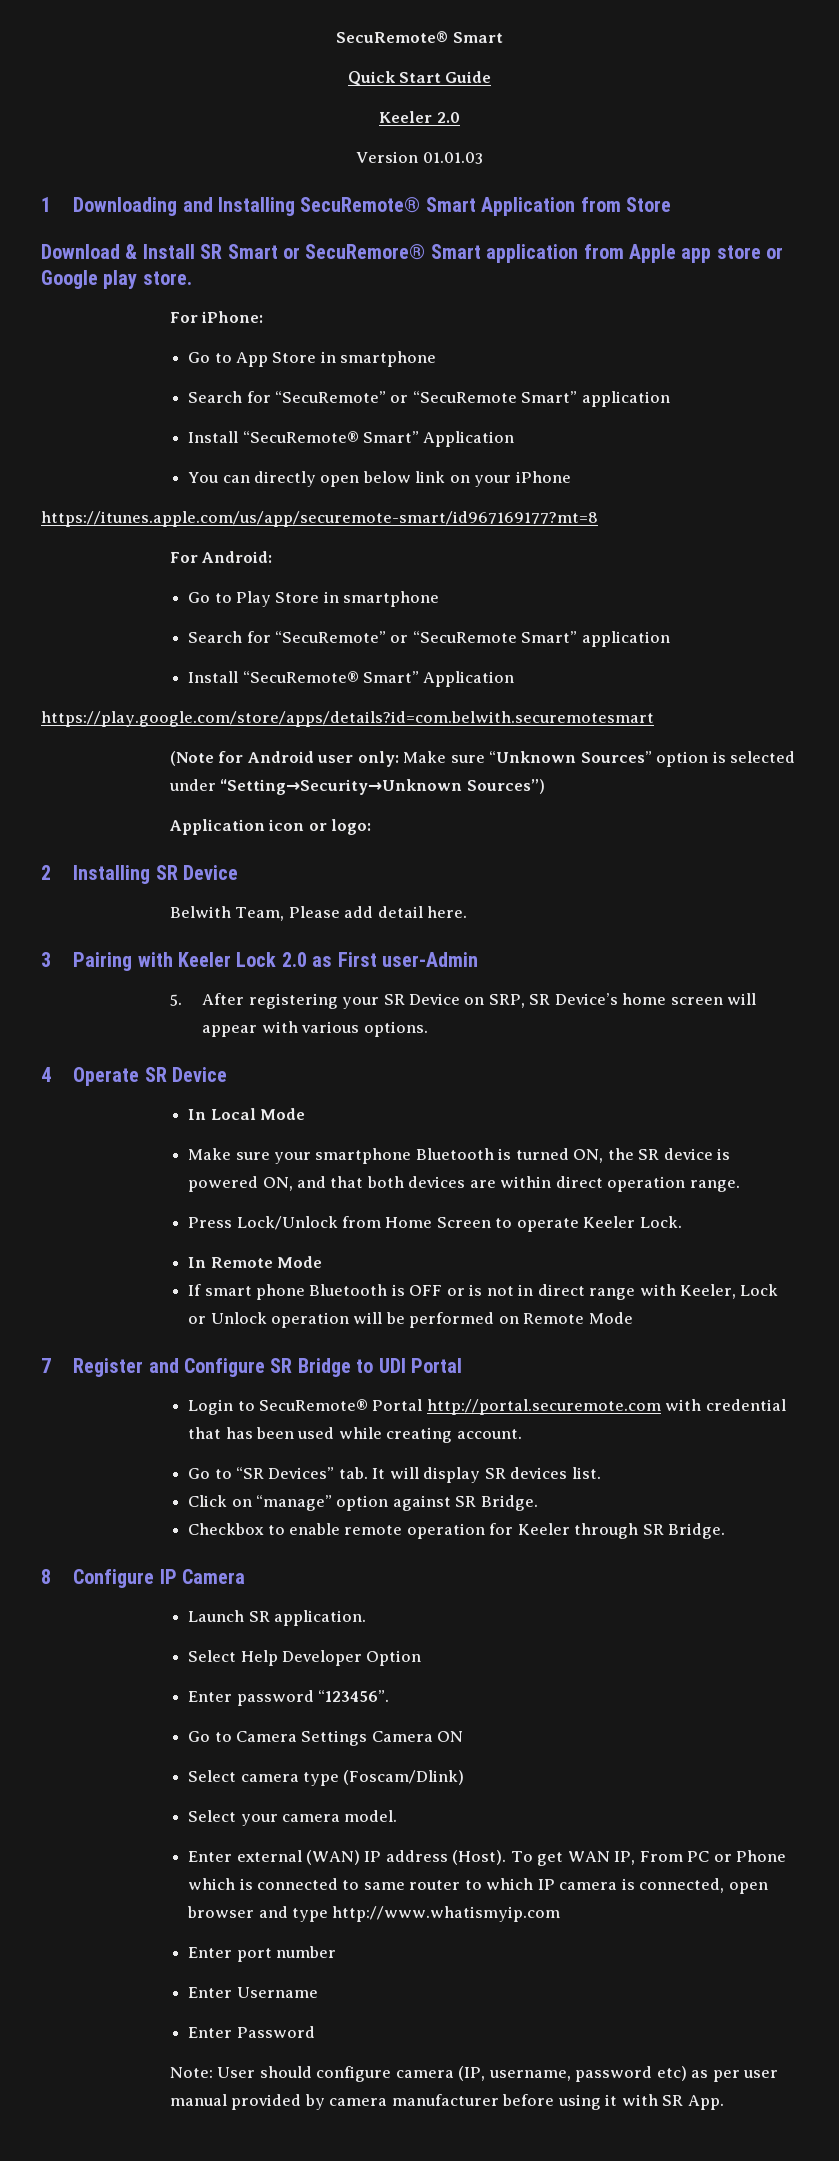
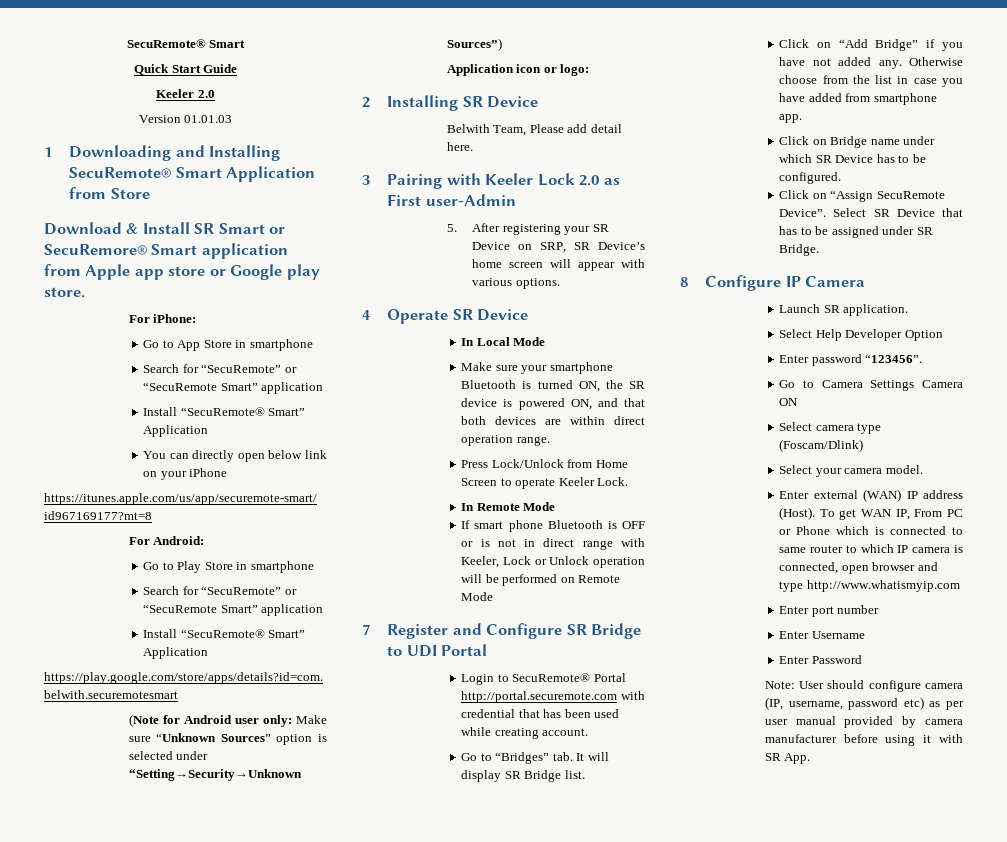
[236,1467,335,1479] “SR Devices” -> [495,752,550,764] “Bridges”
[510,1467,568,1479] devices -> [524,770,562,782] Bridge
[256,1495,538,1511] [188,1523,639,1539] “manage” option against SR Bridge. // Checkbox to enable remote operation for Keeler through -> [838,39,963,51] [779,57,963,69] [779,75,963,87] [779,93,937,105] [779,114,803,123] [779,136,936,148] [779,154,926,163] [779,172,842,184] [779,190,945,202] [779,208,963,217] [779,226,915,238] “Add Bridge” if you have not added any. Otherwise choose from the list in case you have added from smartphone app. // Click on Bridge name under which SR Device has to be configured. // Click on “Assign SecuRemote Device”. Select SR Device that has to be assigned under

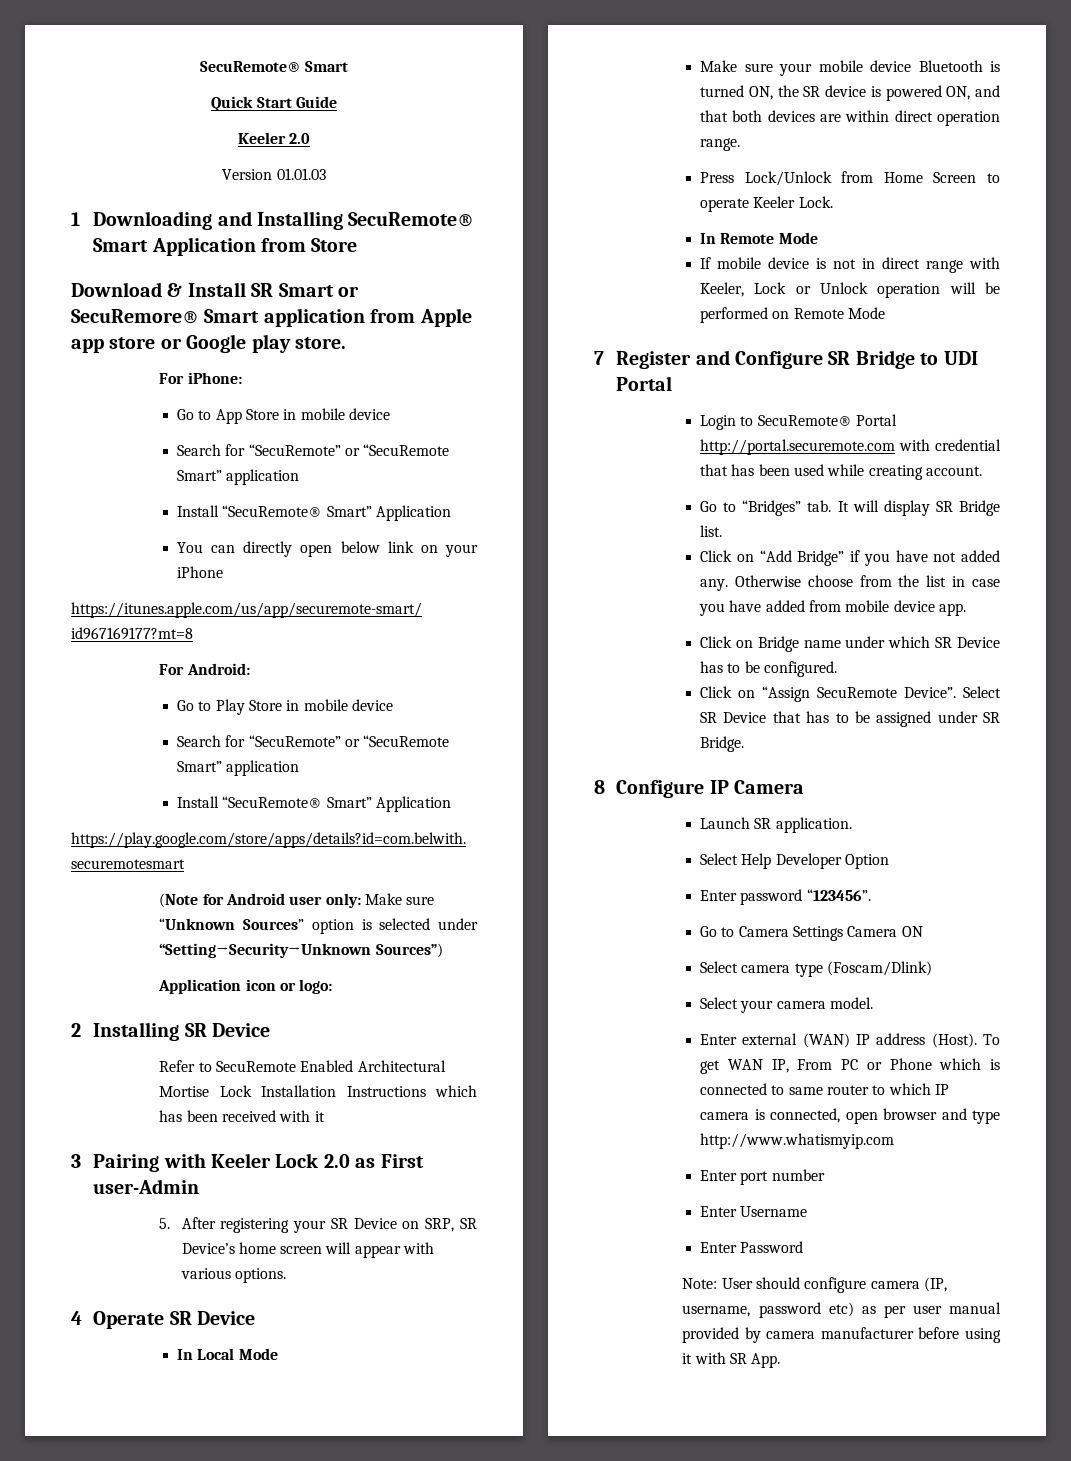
[249,339,313,351] smartphone -> [300,408,390,420] mobile device
[250,561,314,573] smartphone -> [303,699,393,711] mobile device
[446,124,622,136] [446,142,473,151] Belwith Team, Please add detail here. -> [159,1060,446,1072] [159,1085,477,1097] [159,1110,325,1122] Refer to SecuRemote Enabled Architectural Mortise Lock Installation Instructions which has been received with it
[549,362,613,374] smartphone -> [818,60,912,72] mobile device
[474,520,645,532] [461,541,474,547] smart phone Bluetooth is OFF or -> [717,257,810,269] mobile device
[873,93,937,105] smartphone -> [845,600,935,612] mobile device

